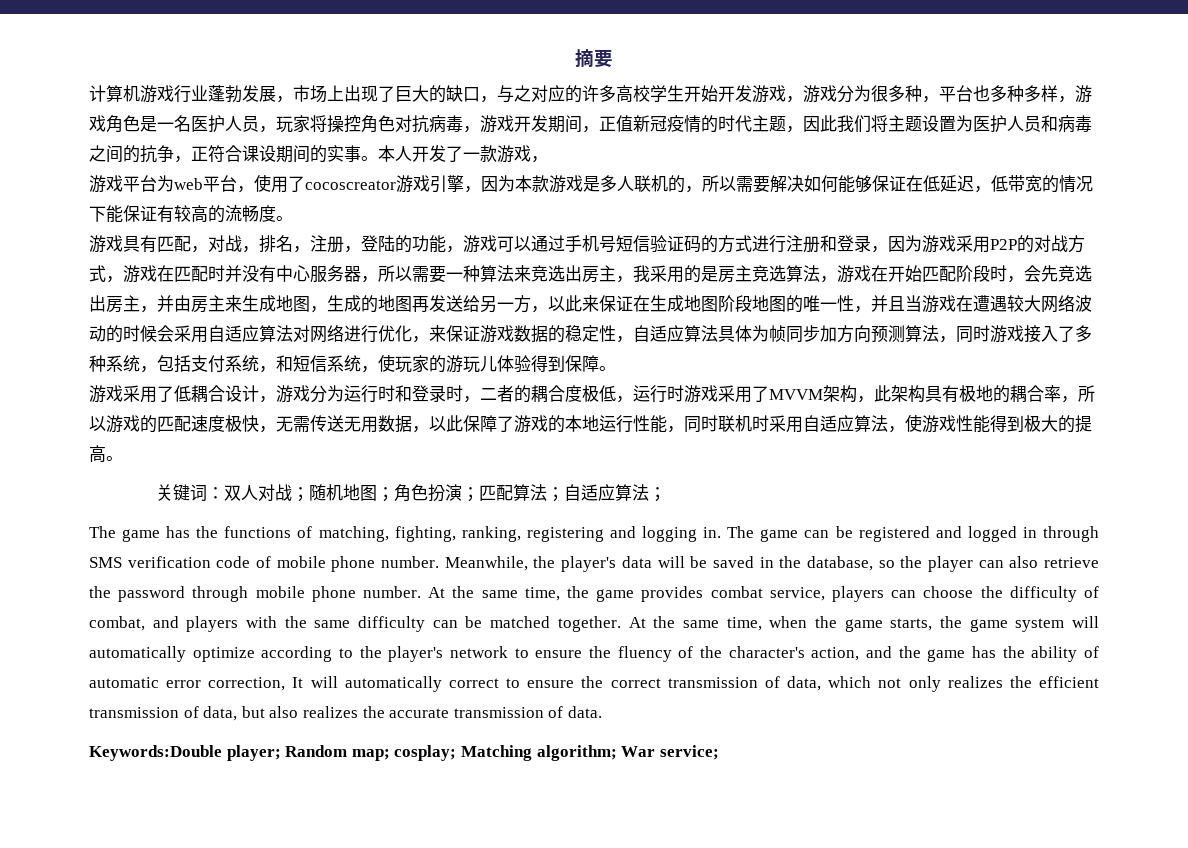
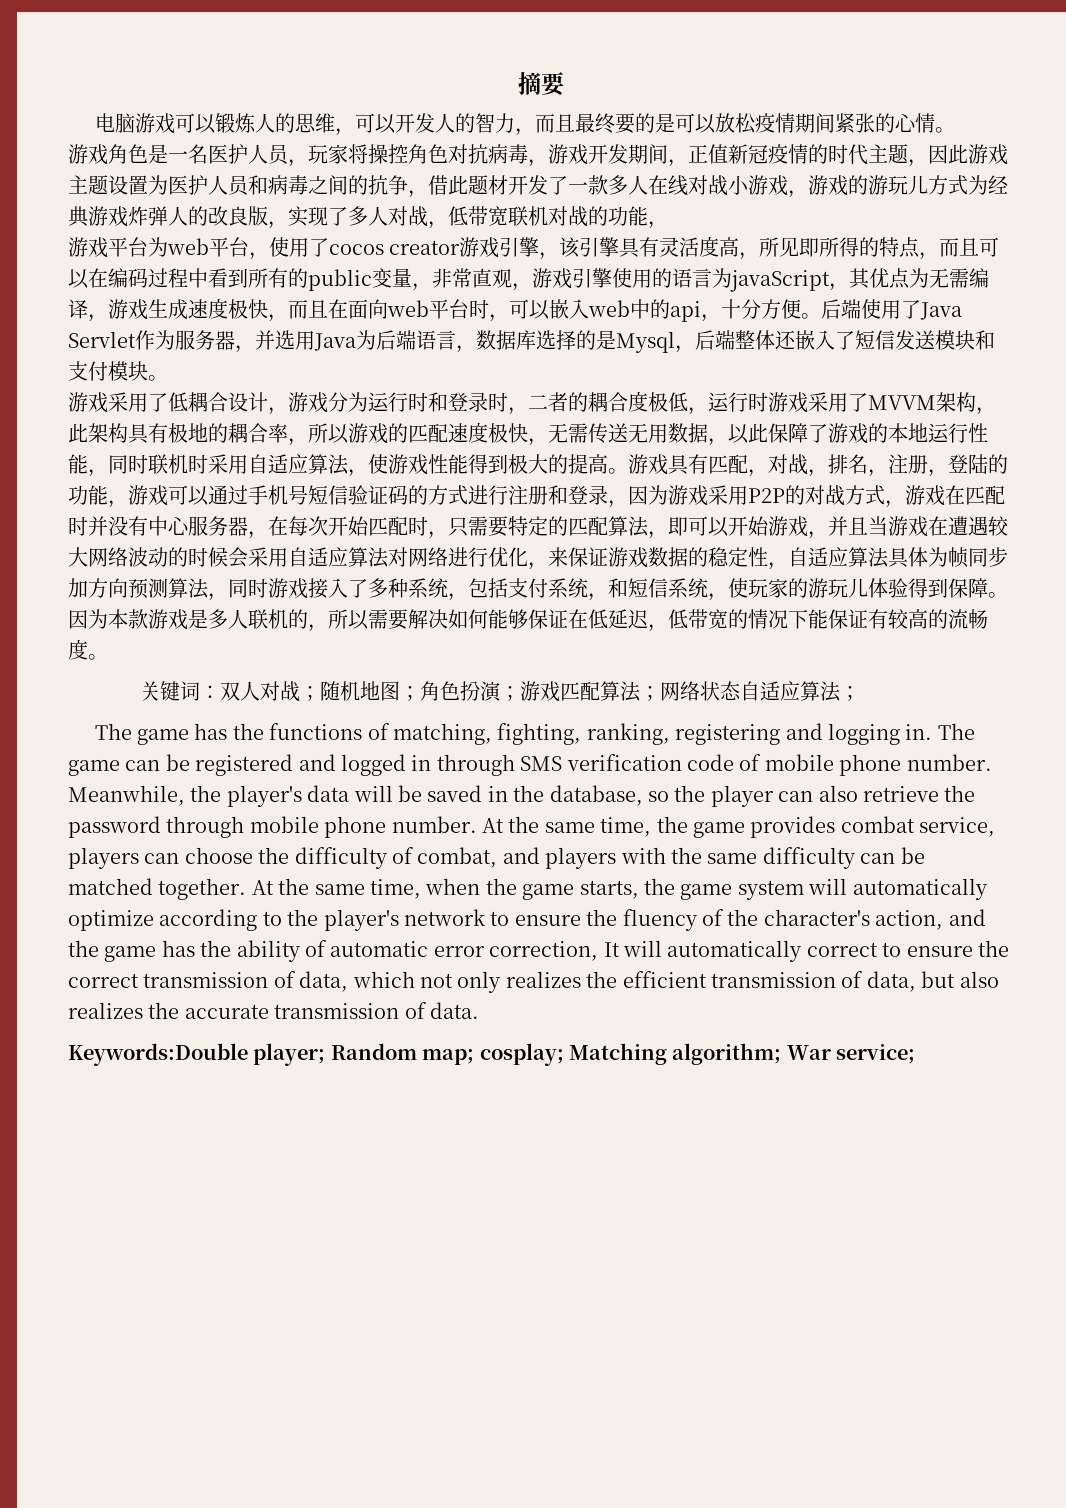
[89,85,1075,103] 计算机游戏行业蓬勃发展，市场上出现了巨大的缺口，与之对应的许多高校学生开始开发游戏，游戏分为很多种，平台也多种多样， -> [94,113,955,136] 电脑游戏可以锻炼人的思维，可以开发人的智力，而且最终要的是可以放松疫情期间紧张的心情。 //
[837,115,888,133] 我们将 -> [968,144,1008,165] 游戏
[191,145,531,163] 正符合课设期间的实事。本人开发了一款游戏 -> [428,175,1008,198] [68,206,648,229] 借此题材开发了一款多人在线对战小游戏，游戏的游玩儿方式为经典游戏炸弹人的改良版，实现了多人对战，低带宽联机对战的功能
[305,180,396,190] cocoscreator -> [329,240,461,255] cocos creator
[481,175,1093,193] [89,205,293,223] [89,235,1085,253] [89,265,1092,283] [89,295,1092,313] [89,325,1092,343] [89,354,599,373] 因为本款游戏是多人联机的，所以需要解决如何能够保证在低延迟，低带宽的情况下能保证有较高的流畅度。 // 游戏具有匹配，对战，排名，注册，登陆的功能，游戏可以通过手机号短信验证码的方式进行注册和登录，因为游戏采用P2P的对战方式，游戏在匹配时并没有中心服务器，所以需要一种算法来竞选出房主，我采用的是房主竞选算法，游戏在开始匹配阶段时，会先竞选出房主，并由房主来生成地图，生成的地图再发送给另一方，以此来保证在生成地图阶段地图的唯一性，并且当游戏在遭遇较大网络波动的时候会采用自适应算法对网络进行优化，来保证游戏数据的稳定性，自适应算法具体为帧同步加方向预测算法，同时游戏接入了多种系统，包括支付系统，和短信系统，使玩家的游玩儿体验得到保障 -> [559,236,1000,260] [68,268,989,292] [68,298,962,322] [68,330,995,353] [68,361,148,381] 该引擎具有灵活度高，所见即所得的特点，而且可以在编码过程中看到所有的public变量，非常直观，游戏引擎使用的语言为javaScript，其优点为无需编译，游戏生成速度极快，而且在面向web平台时，可以嵌入web中的api，十分方便。后端使用了Java Servlet作为服务器，并选用Java为后端语言，数据库选择的是Mysql，后端整体还嵌入了短信发送模块和支付模块
(123, 458) none -> [628,454,1008,477] [68,485,1005,508] [68,516,1009,539] [68,547,1008,570] [68,578,1008,601] [68,609,988,632] [68,639,108,660] 游戏具有匹配，对战，排名，注册，登陆的功能，游戏可以通过手机号短信验证码的方式进行注册和登录，因为游戏采用P2P的对战方式，游戏在匹配时并没有中心服务器，在每次开始匹配时，只需要特定的匹配算法，即可以开始游戏，并且当游戏在遭遇较大网络波动的时候会采用自适应算法对网络进行优化，来保证游戏数据的稳定性，自适应算法具体为帧同步加方向预测算法，同时游戏接入了多种系统，包括支付系统，和短信系统，使玩家的游玩儿体验得到保障。因为本款游戏是多人联机的，所以需要解决如何能够保证在低延迟，低带宽的情况下能保证有较高的流畅度。
(479, 494) none -> [520,681,561,702] 游戏
(564, 494) none -> [660,681,742,701] 网络状态

